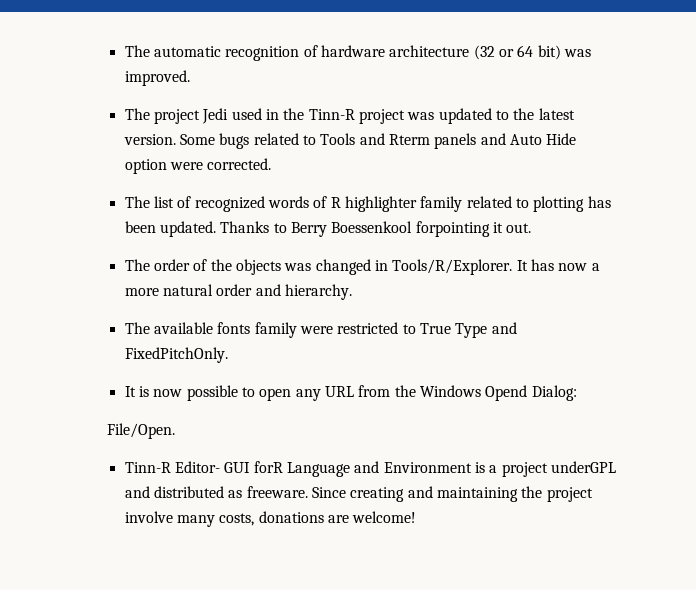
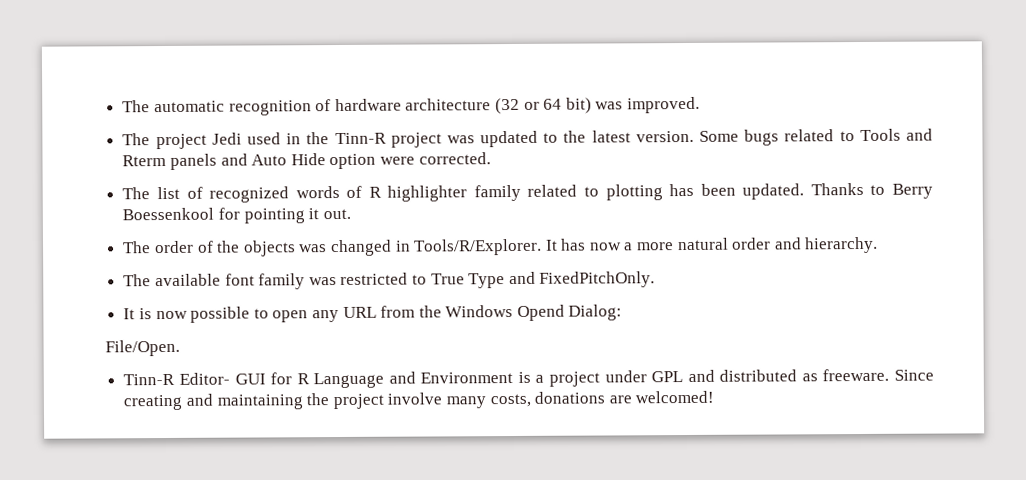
[415,221,490,237] forpointing -> [217,207,305,224] for pointing
[217,322,334,338] fonts family were -> [224,273,337,290] font family was
[253,461,283,473] forR -> [270,372,310,385] for R
[551,461,617,473] underGPL -> [604,370,684,383] under GPL
[352,511,417,523] welcome! -> [635,390,715,404] welcomed!

